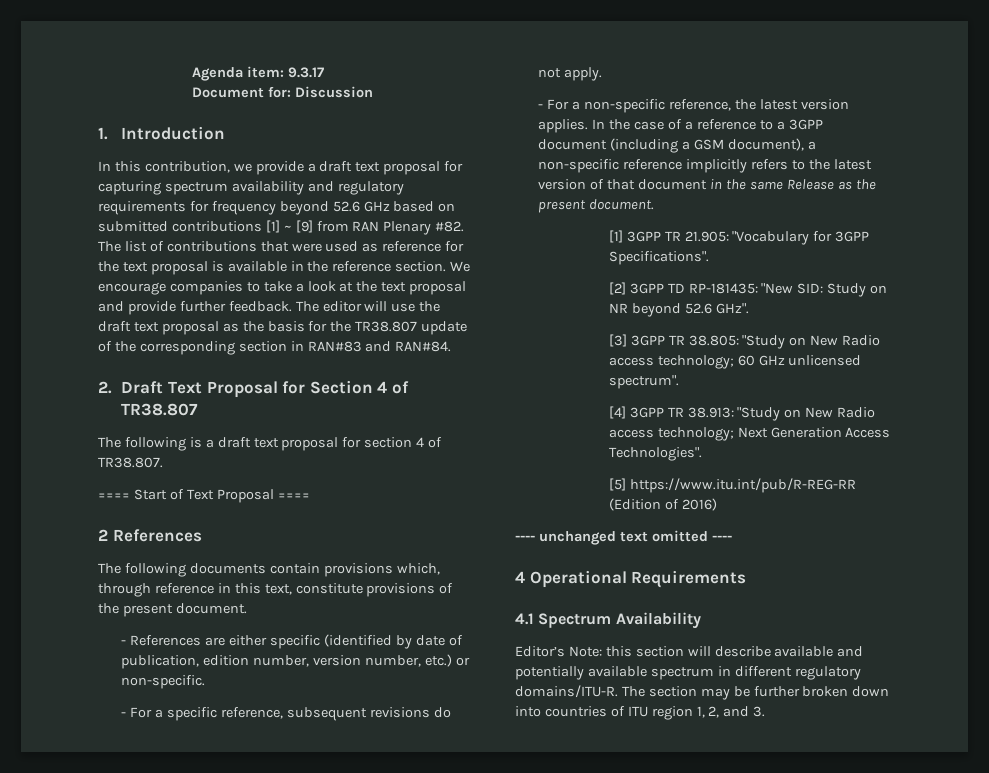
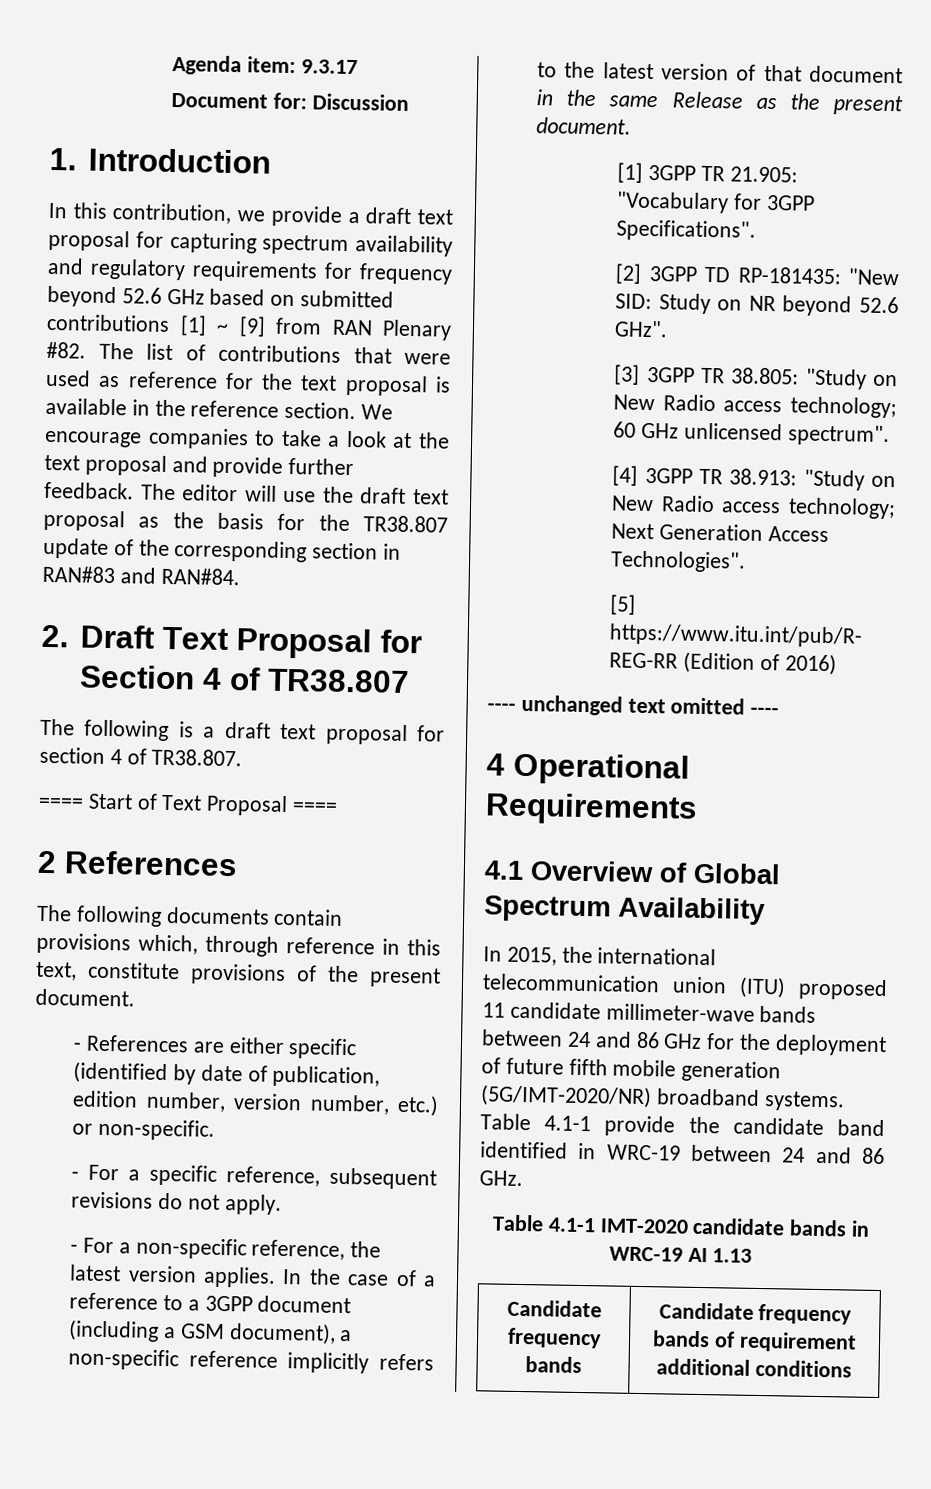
(534, 619) none -> [530,860,781,885] Overview of Global
[515,646,864,657] [515,666,861,680] [515,685,890,700] [515,706,766,720] Editor’s Note: this section will describe available and potentially available spectrum in different regulatory domains/ITU-R. The section may be further broken down into countries of ITU region 1, 2, and 3. -> [483,946,717,966] [482,973,888,1001] [482,1001,817,1023] [481,1029,887,1057] [481,1057,782,1083] [480,1084,845,1112] [480,1113,885,1137] [480,1141,885,1165] [479,1170,523,1187] [491,1214,871,1237] [608,1246,753,1263] [506,1299,602,1318] [506,1327,602,1349] [524,1356,582,1374] [658,1302,853,1325] [652,1330,857,1353] [656,1358,852,1378] In 2015, the international telecommunication union (ITU) proposed 11 candidate millimeter-wave bands between 24 and 86 GHz for the deployment of future fifth mobile generation (5G/IMT-2020/NR) broadband systems. Table 4.1-1 provide the candidate band identified in WRC-19 between 24 and 86 GHz. // Table 4.1-1 IMT-2020 candidate bands in WRC-19 AI 1.13 // Candidate frequency bands | Candidate frequency bands of requirement additional conditions

